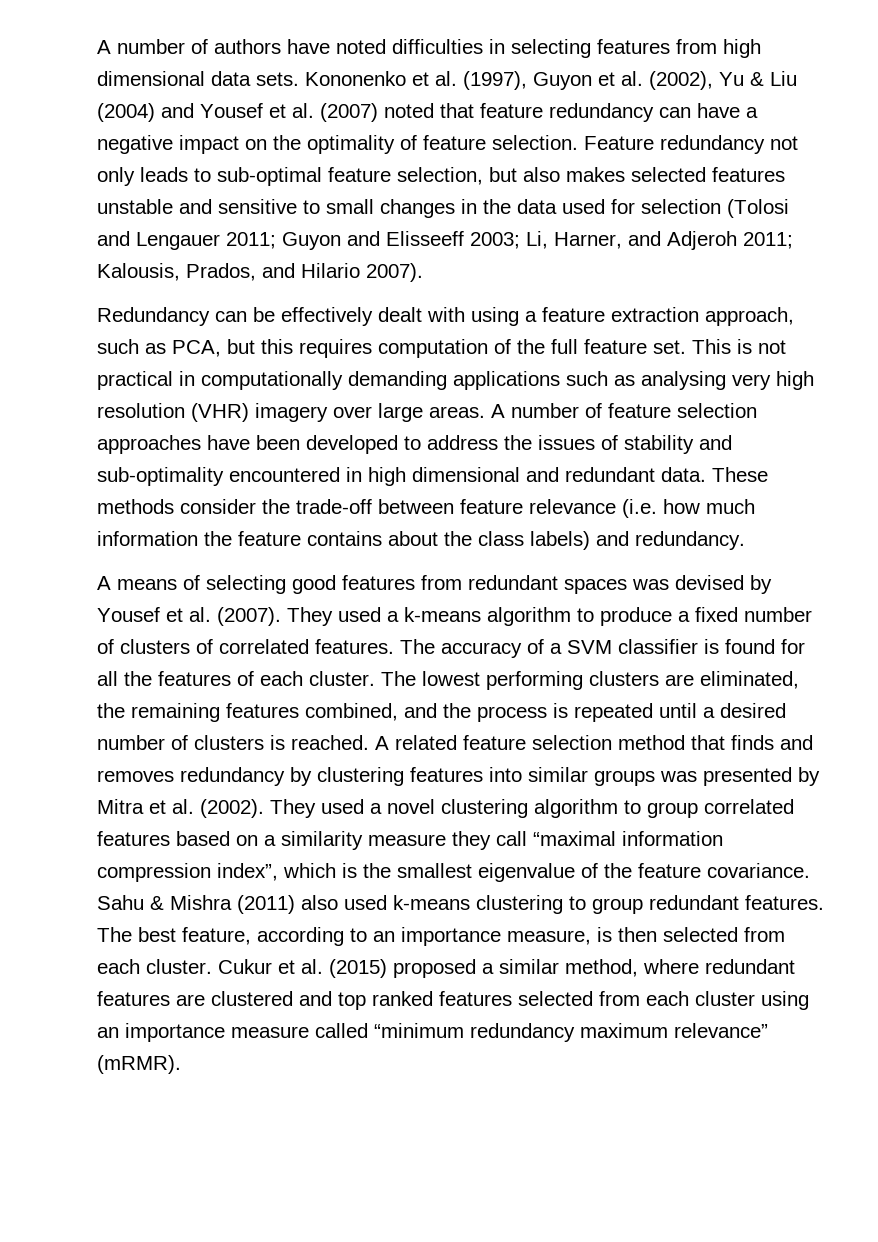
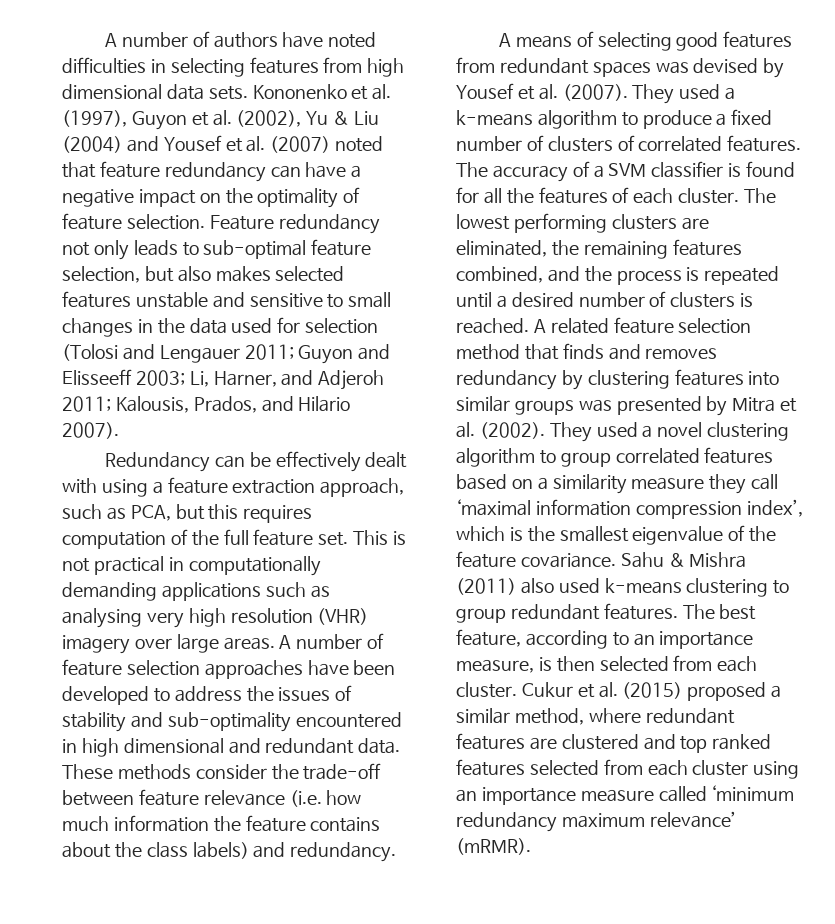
[533,831,616,846] “maximal -> [456,499,531,516] ‘maximal
[217,863,278,881] index”, -> [746,499,803,517] index’,
[374,1023,464,1038] “minimum -> [711,785,795,801] ‘minimum
[674,1023,768,1038] relevance” -> [649,811,736,828] relevance’

